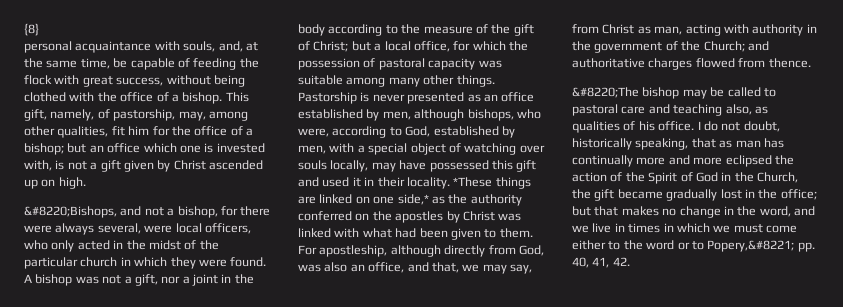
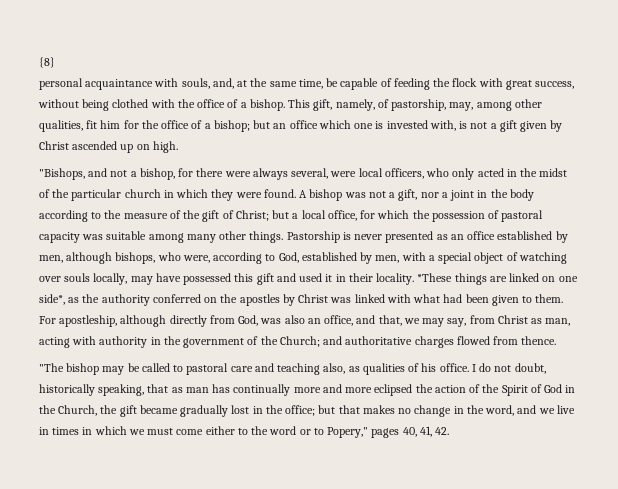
[24,206,117,218] &#8220;Bishops, -> [39,168,85,180] "Bishops,
[397,194,429,205] side,* -> [39,294,65,305] side*,
[572,87,639,98] &#8220;The -> [39,363,64,372] "The
[707,240,815,252] Popery,&#8221; pp. -> [327,427,400,438] Popery," pages

